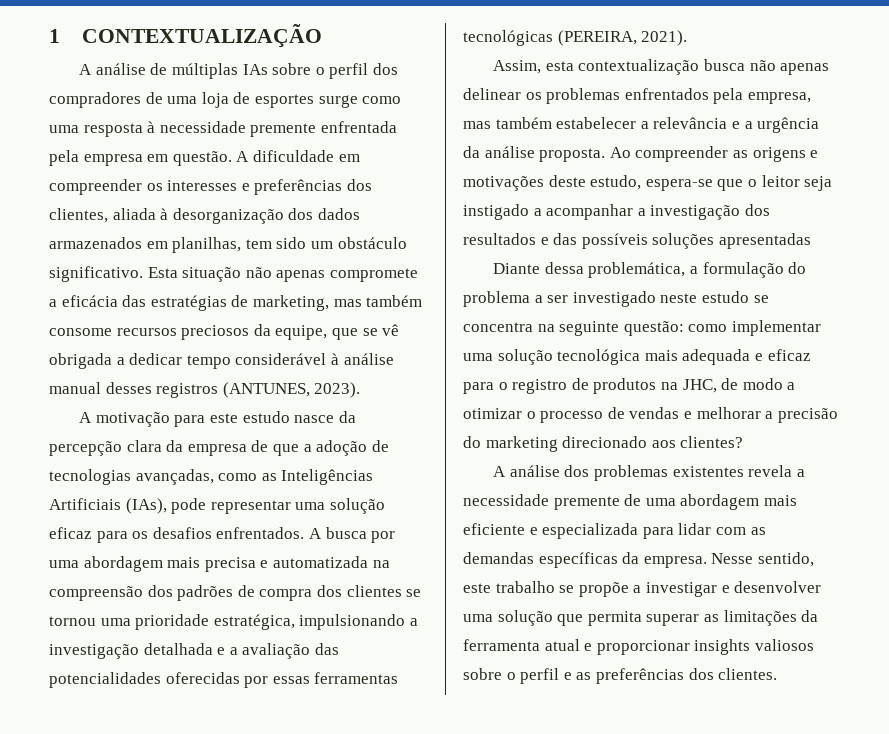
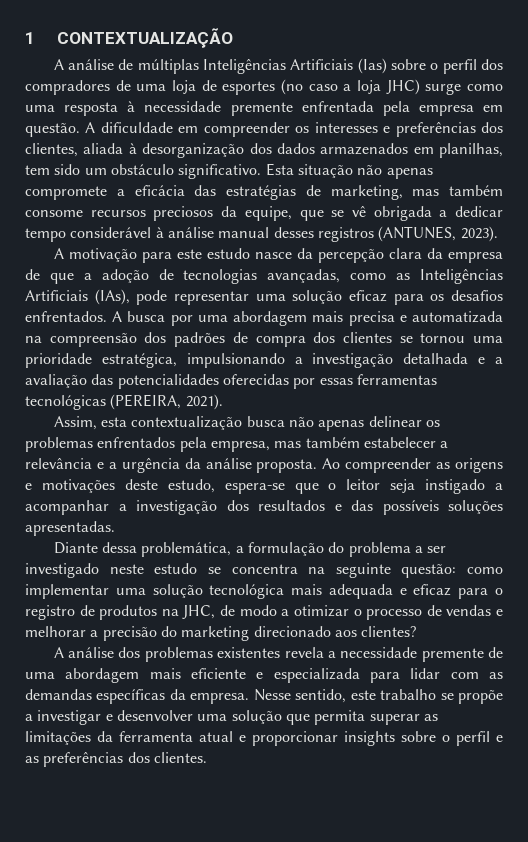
[242,64,268,75] IAs -> [203,58,387,74] Inteligências Artificiais (Ias)
(314, 101) none -> [280,79,420,95] (no caso a loja JHC)
[718,233,811,249] apresentadas -> [25,521,115,536] apresentadas.
[754,639,814,651] valiosos -> (395, 738) none

